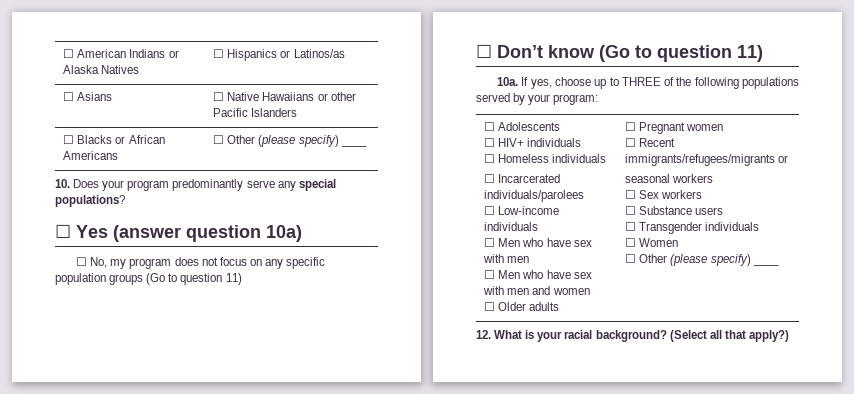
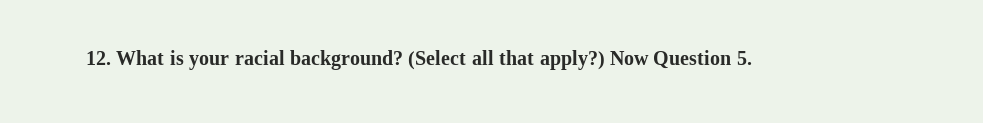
[63,49,179,58] [63,65,140,74] [213,49,345,61] [63,92,113,101] [213,92,356,101] [213,108,298,117] [63,135,165,144] [63,151,119,160] [213,135,367,147] [55,179,336,191] [55,195,125,207] [55,224,302,242] [76,257,326,269] [55,273,242,285] [476,44,763,62] [497,77,799,89] [476,93,599,105] [484,122,561,131] [484,138,582,147] [484,154,607,163] [484,174,561,183] [484,190,585,202] [484,206,560,215] [484,222,539,231] [484,238,592,247] [483,254,530,263] [484,270,592,279] [483,286,590,295] [484,302,560,311] [625,122,724,134] [625,138,676,147] [625,154,789,166] [625,174,714,183] [625,190,703,199] [625,206,724,215] [625,222,760,234] [625,238,679,247] [625,254,779,266] ☐ American Indians or Alaska Natives | ☐ Hispanics or Latinos/as // ☐ Asians | ☐ Native Hawaiians or other Pacific Islanders // ☐ Blacks or African Americans | ☐ Other (please specify) ____ // 10. Does your program predominantly serve any special populations? // ☐ Yes (answer question 10a) // ☐ No, my program does not focus on any specific population groups (Go to question 11) // ☐ Don’t know (Go to question 11) // 10a. If yes, choose up to THREE of the following populations served by your program: // ☐ Adolescents // ☐ HIV+ individuals // ☐ Homeless individuals // ☐ Incarcerated individuals/parolees // ☐ Low-income individuals // ☐ Men who have sex with men // ☐ Men who have sex with men and women // ☐ Older adults | ☐ Pregnant women // ☐ Recent immigrants/refugees/migrants or // seasonal workers // ☐ Sex workers // ☐ Substance users // ☐ Transgender individuals // ☐ Women // ☐ Other (please specify) ____ // -> (86, 58) none
(789, 336) none -> [609,50,752,69] Now Question 5.

